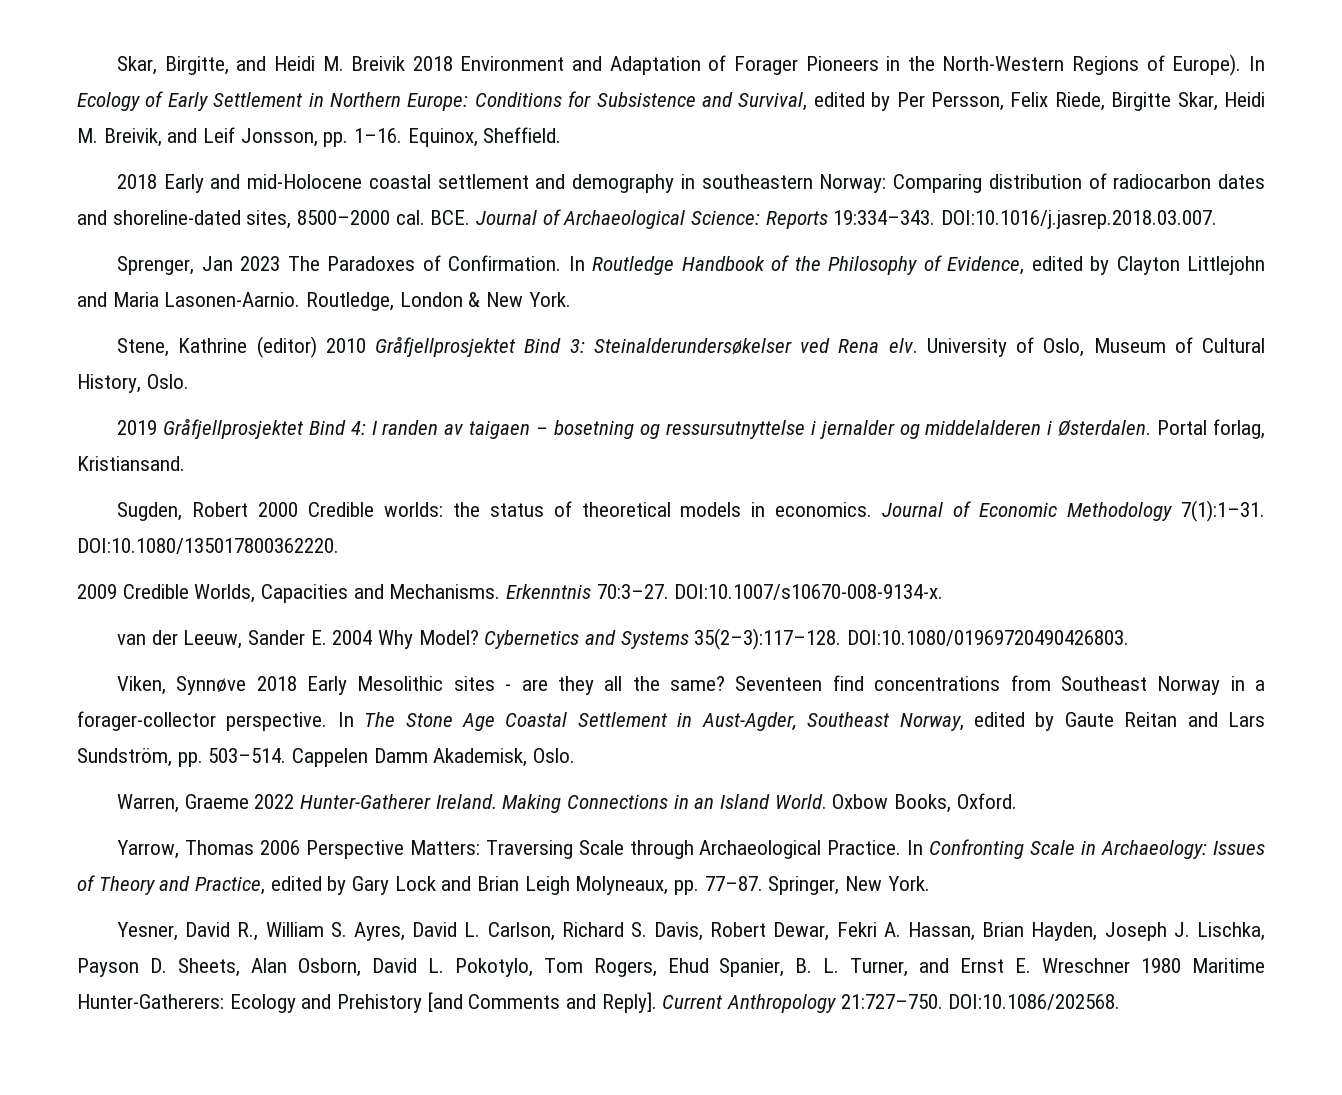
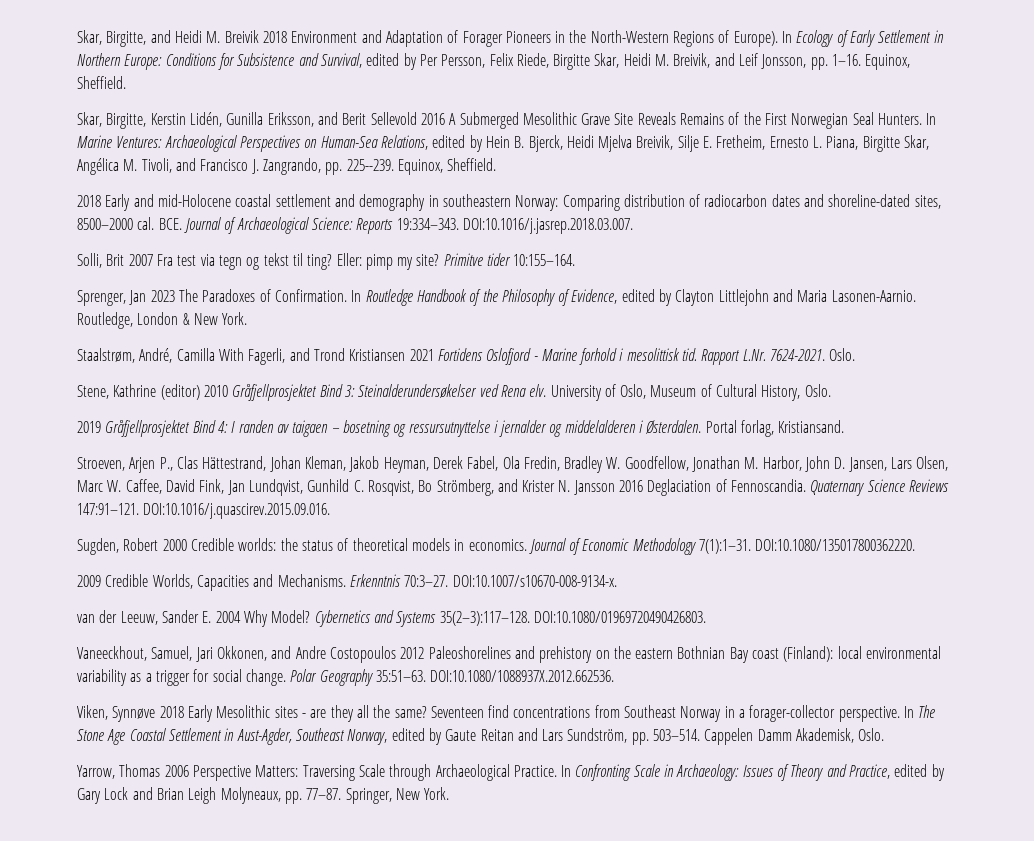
(562, 135) none -> [77,112,937,129] [77,135,930,152] [77,158,497,175] // Skar, Birgitte, Kerstin Lidén, Gunilla Eriksson, and Berit Sellevold 2016 A Submerged Mesolithic Grave Site Reveals Remains of the First Norwegian Seal Hunters. In Marine Ventures: Archaeological Perspectives on Human-Sea Relations, edited by Hein B. Bjerck, Heidi Mjelva Breivik, Silje E. Fretheim, Ernesto L. Piana, Birgitte Skar, Angélica M. Tivoli, and Francisco J. Zangrando, pp. 225--239. Equinox, Sheffield.
(1218, 219) none -> [77,253,576,270] // Solli, Brit 2007 Fra test via tegn og tekst til ting? Eller: pimp my site? Primitve tider 10:155–164.
(571, 299) none -> [77,348,856,365] // Staalstrøm, André, Camilla With Fagerli, and Trond Kristiansen 2021 Fortidens Oslofjord - Marine forhold i mesolittisk tid. Rapport L.Nr. 7624-2021. Oslo.
(185, 463) none -> [77,456,949,473] [77,479,950,496] [77,503,331,519] // Stroeven, Arjen P., Clas Hättestrand, Johan Kleman, Jakob Heyman, Derek Fabel, Ola Fredin, Bradley W. Goodfellow, Jonathan M. Harbor, John D. Jansen, Lars Olsen, Marc W. Caffee, David Fink, Jan Lundqvist, Gunhild C. Rosqvist, Bo Strömberg, and Krister N. Jansson 2016 Deglaciation of Fennoscandia. Quaternary Science Reviews 147:91–121. DOI:10.1016/j.quascirev.2015.09.016.
(1130, 638) none -> [77,646,942,663] [77,669,615,686] // Vaneeckhout, Samuel, Jari Okkonen, and Andre Costopoulos 2012 Paleoshorelines and prehistory on the eastern Bothnian Bay coast (Finland): local environmental variability as a trigger for social change. Polar Geography 35:51–63. DOI:10.1080/1088937X.2012.662536.
[117,793,1017,813] // Warren, Graeme 2022 Hunter-Gatherer Ireland. Making Connections in an Island World. Oxbow Books, Oxford. -> (885, 734) none
[117,922,1265,941] [77,958,1266,977] [77,992,1121,1013] // Yesner, David R., William S. Ayres, David L. Carlson, Richard S. Davis, Robert Dewar, Fekri A. Hassan, Brian Hayden, Joseph J. Lischka, Payson D. Sheets, Alan Osborn, David L. Pokotylo, Tom Rogers, Ehud Spanier, B. L. Turner, and Ernst E. Wreschner 1980 Maritime Hunter-Gatherers: Ecology and Prehistory [and Comments and Reply]. Current Anthropology 21:727–750. DOI:10.1086/202568. -> (450, 793) none

